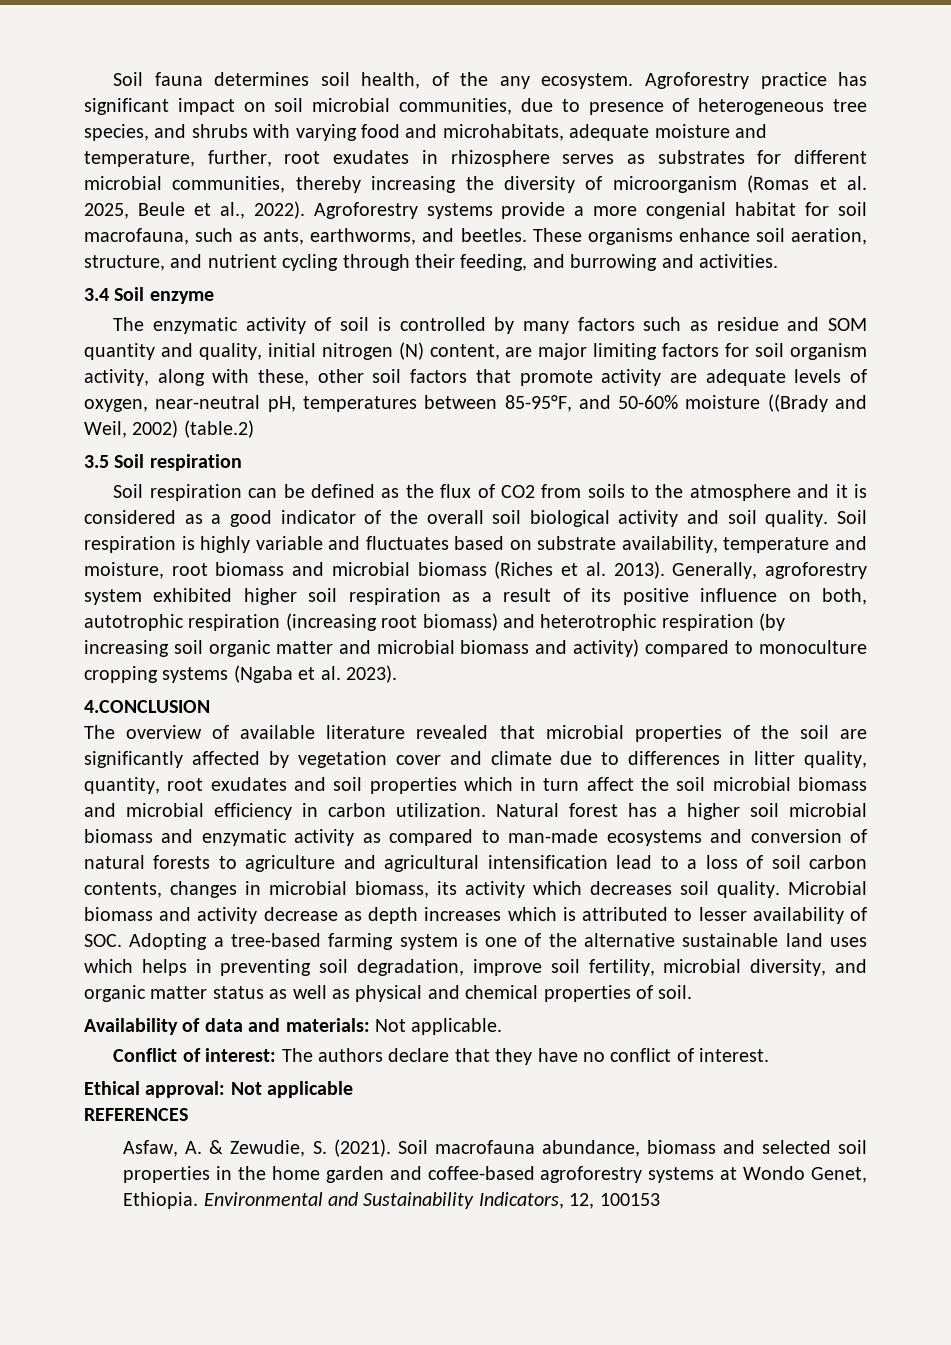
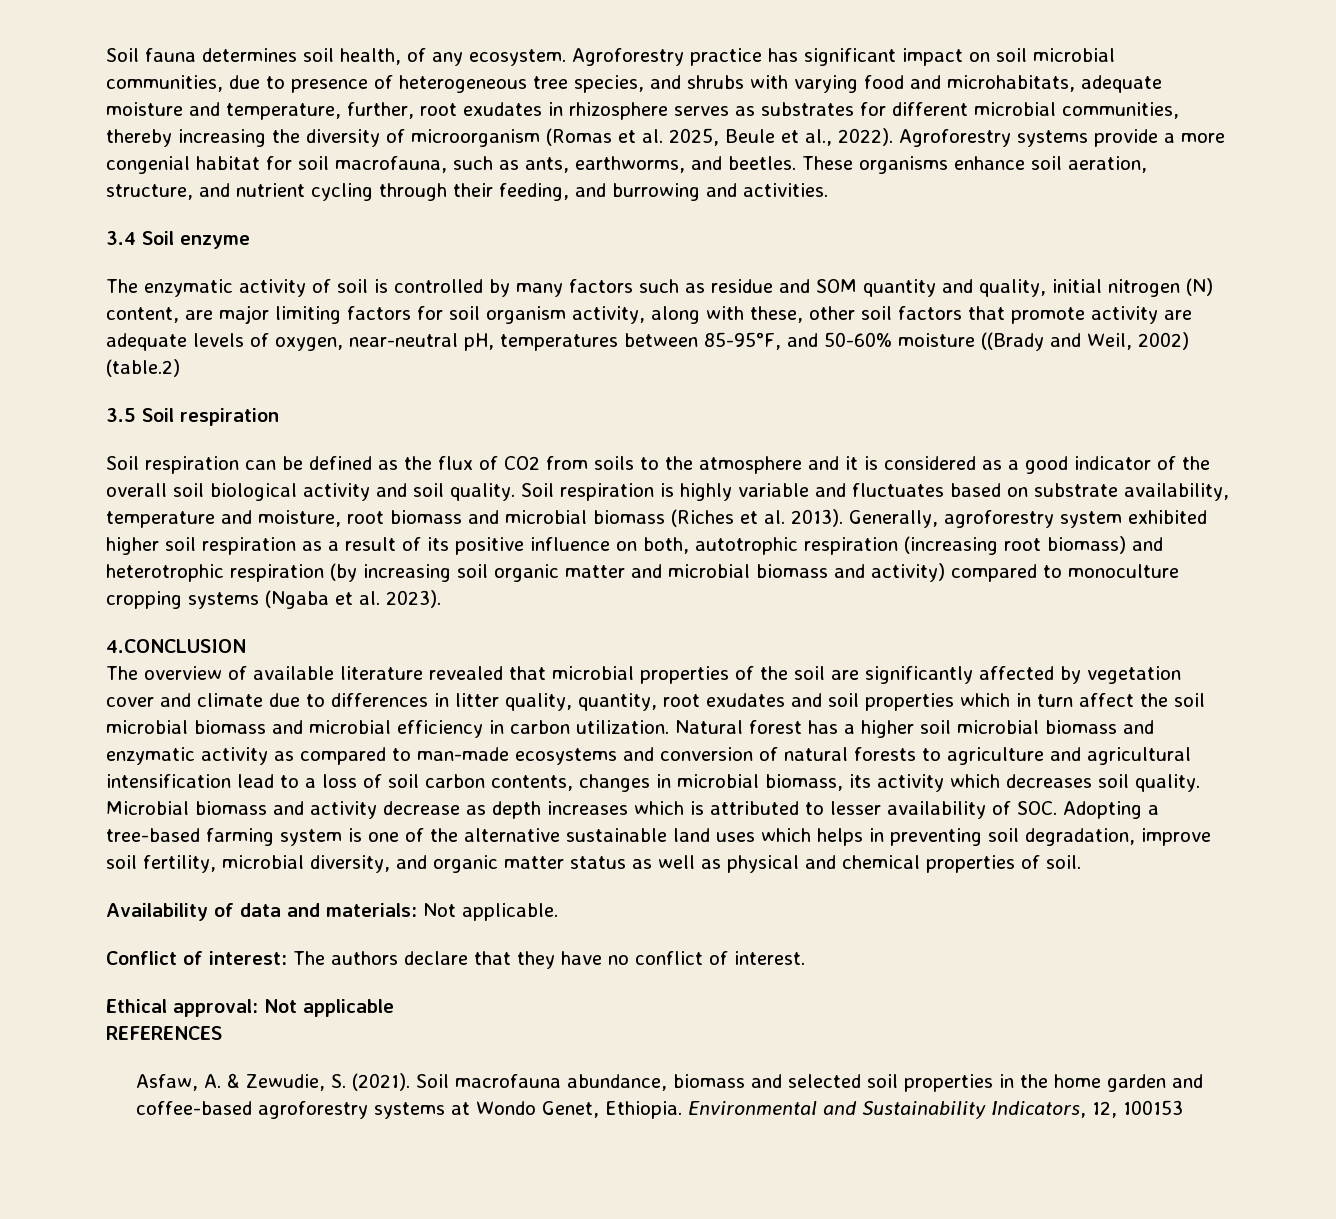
[460,72,489,86] the -> (426, 55) none

